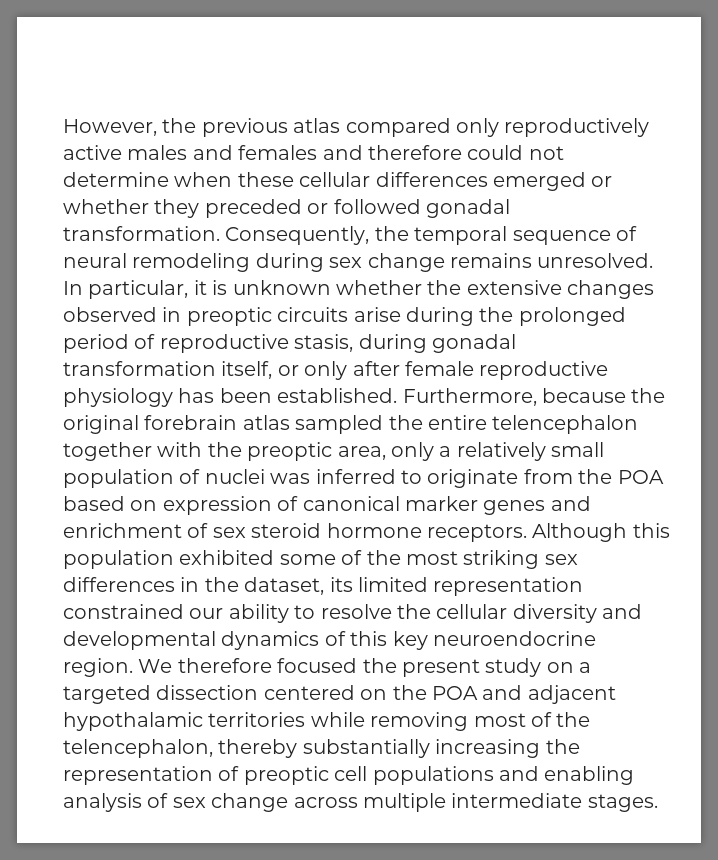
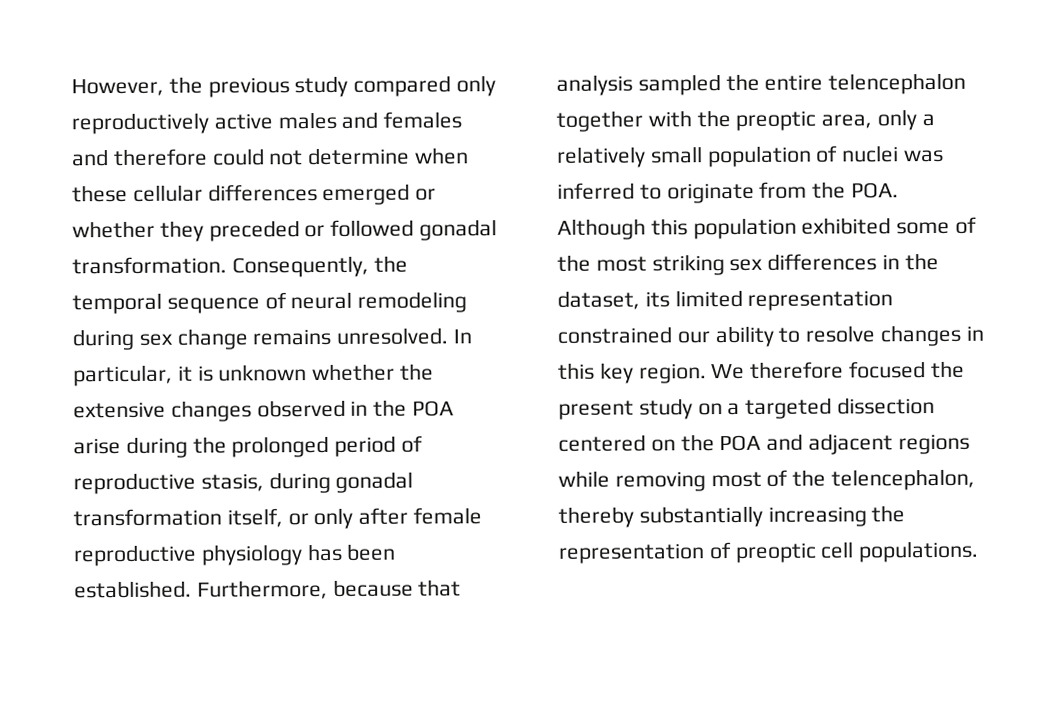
[293,118,341,133] atlas -> [294,75,349,98] study
[186,307,349,326] preoptic circuits -> [373,399,455,417] the POA
[631,388,666,403] [63,415,290,434] the original forebrain atlas -> [418,579,462,597] [556,74,633,96] that analysis
[617,470,664,484] [63,496,591,515] [63,523,527,542] POA based on expression of canonical marker genes and enrichment of sex steroid hormone receptors. -> [851,182,900,199] POA.
[397,604,643,623] [63,631,346,650] the cellular diversity and developmental dynamics of -> [880,324,984,347] changes in
[432,631,596,646] neuroendocrine -> (634, 373) none
[63,712,306,731] hypothalamic territories -> [897,433,970,455] regions
[372,766,635,785] [63,793,658,812] populations and enabling analysis of sex change across multiple intermediate stages. -> [858,540,980,563] populations.

